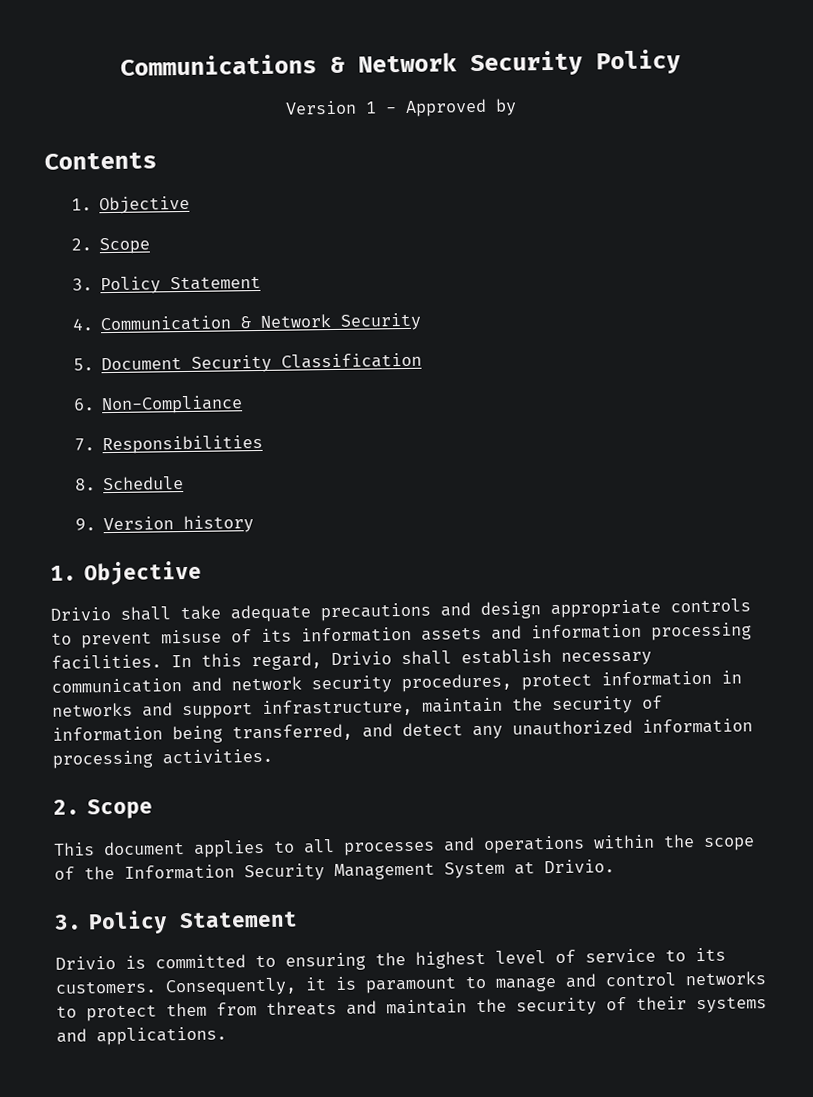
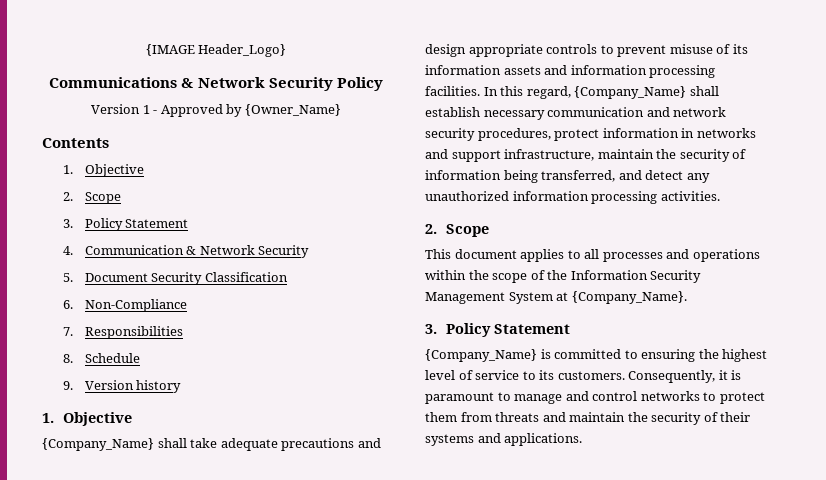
(119, 65) none -> [145,44,287,57] {IMAGE Header_Logo} //
(517, 107) none -> [244,104,341,116] {Owner_Name}
[50,607,111,621] Drivio -> [42,438,154,451] {Company_Name}
[331,651,392,666] Drivio -> [574,86,687,99] {Company_Name}
[544,859,615,874] [54,910,299,935] [55,955,116,970] Drivio. // 3. Policy Statement // Drivio -> [571,291,687,304] [425,323,571,337] [425,349,537,362] {Company_Name}. // 3. Policy Statement // {Company_Name}

